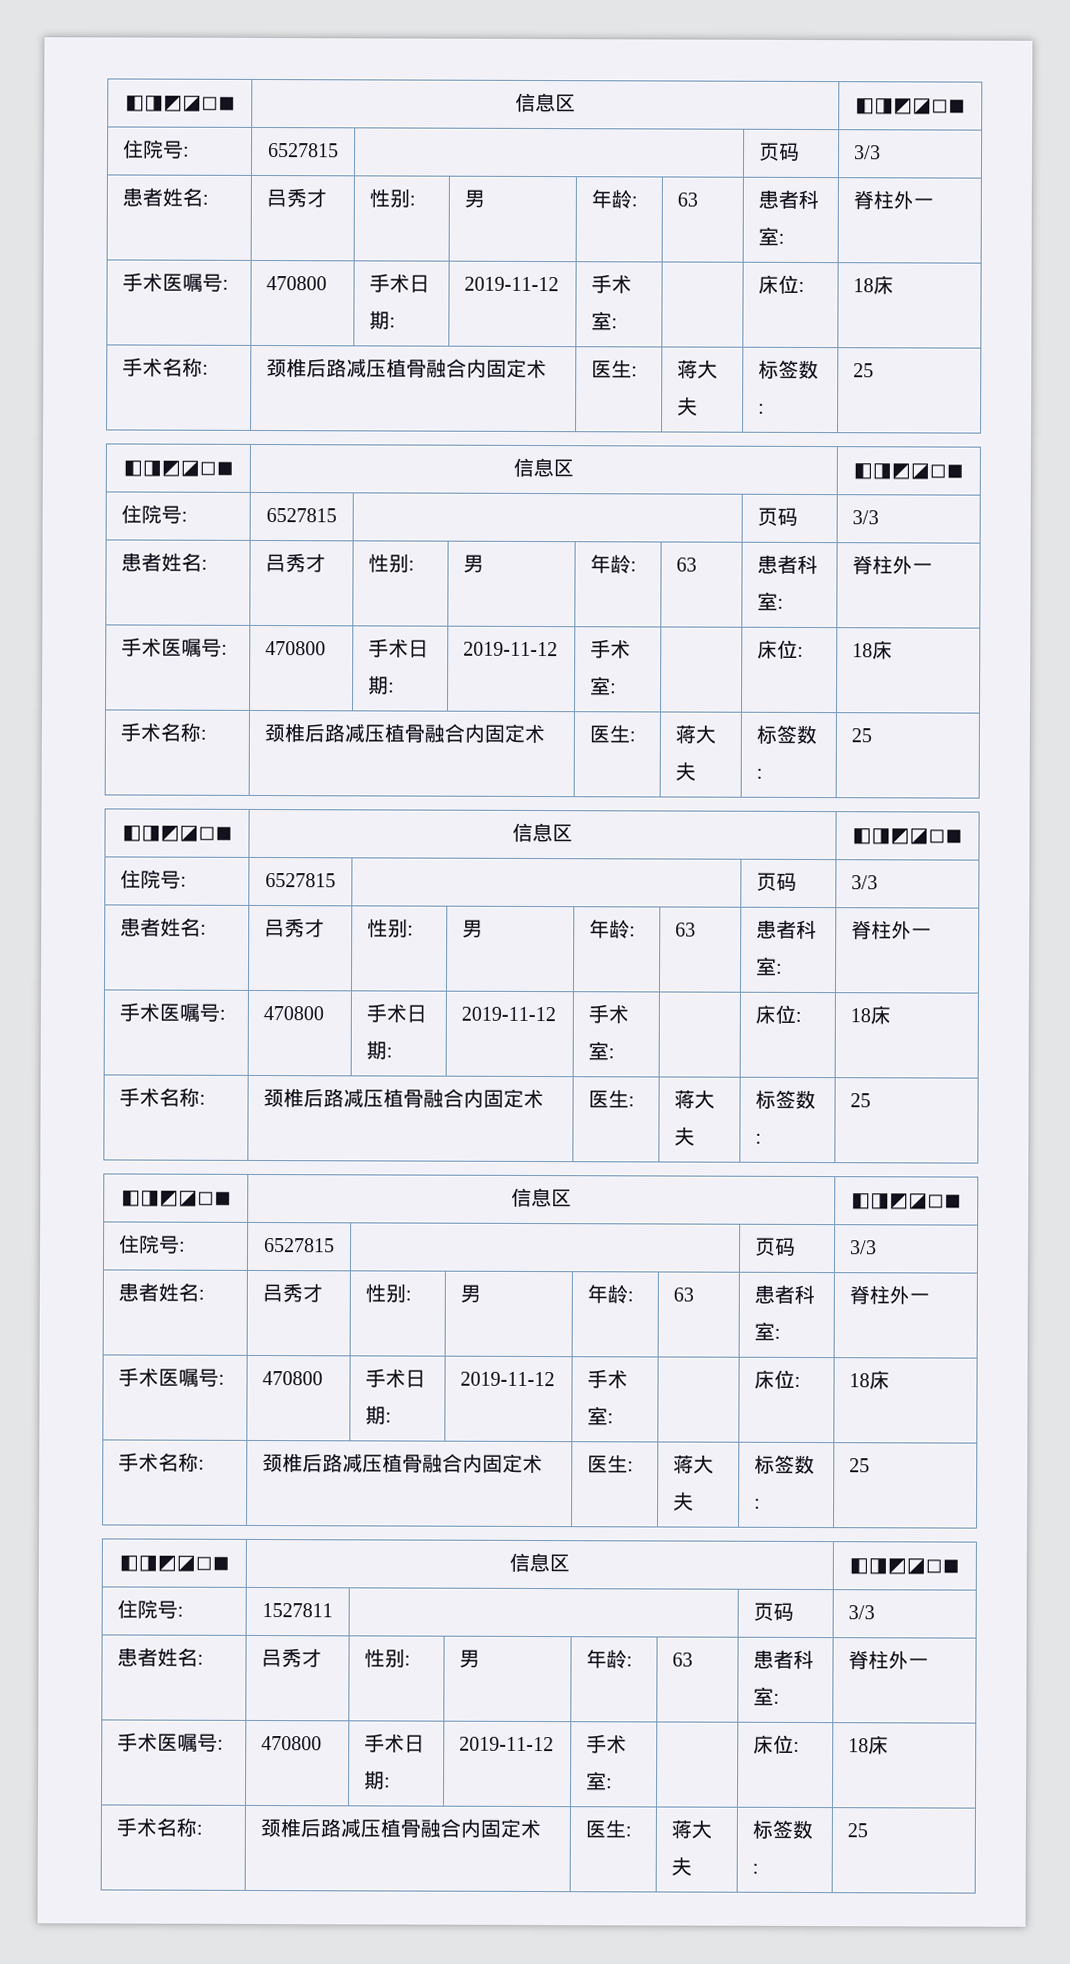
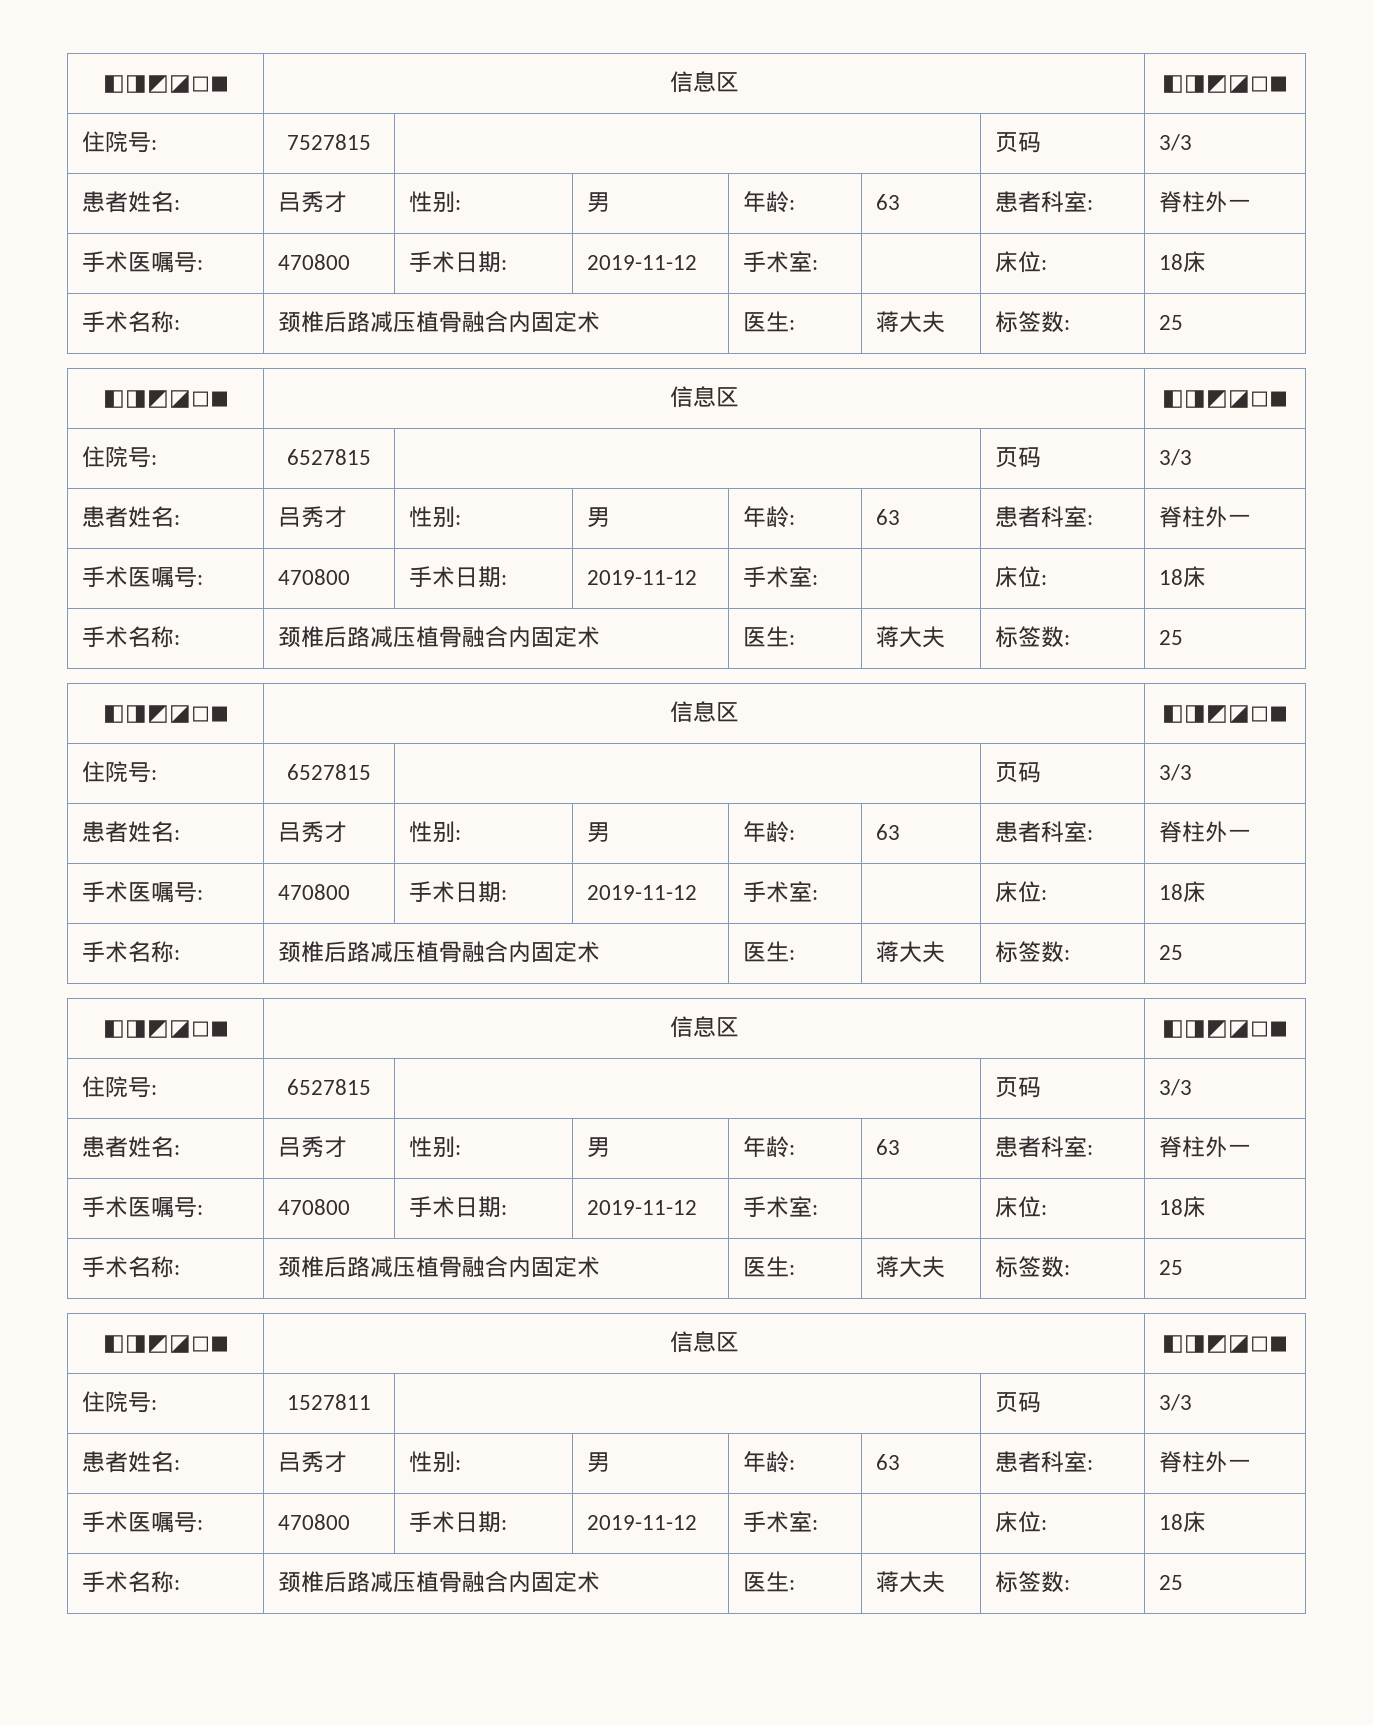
[124,95,236,112] [515,92,576,113] [855,98,966,115] [122,139,190,159] [268,143,339,158] ◧◨◩◪◻◼ | 信息区 | ◧◨◩◪◻◼ // 住院号: | 6527815 -> [102,75,229,93] [669,71,739,93] [1162,75,1288,93] [82,131,158,153] [287,134,371,150] ◧◨◩◪◻◼ | 信息区 | ◧◨◩◪◻◼ // 住院号: | 7527815

